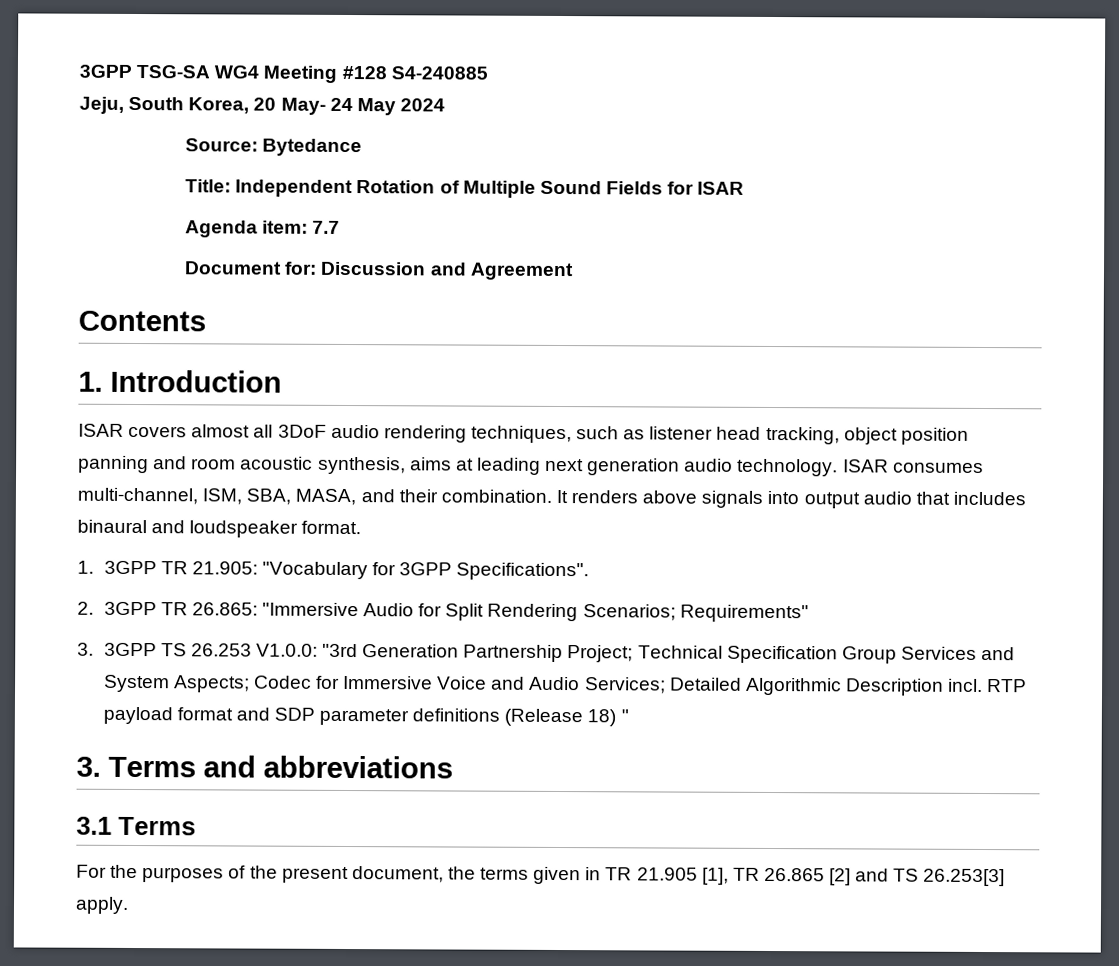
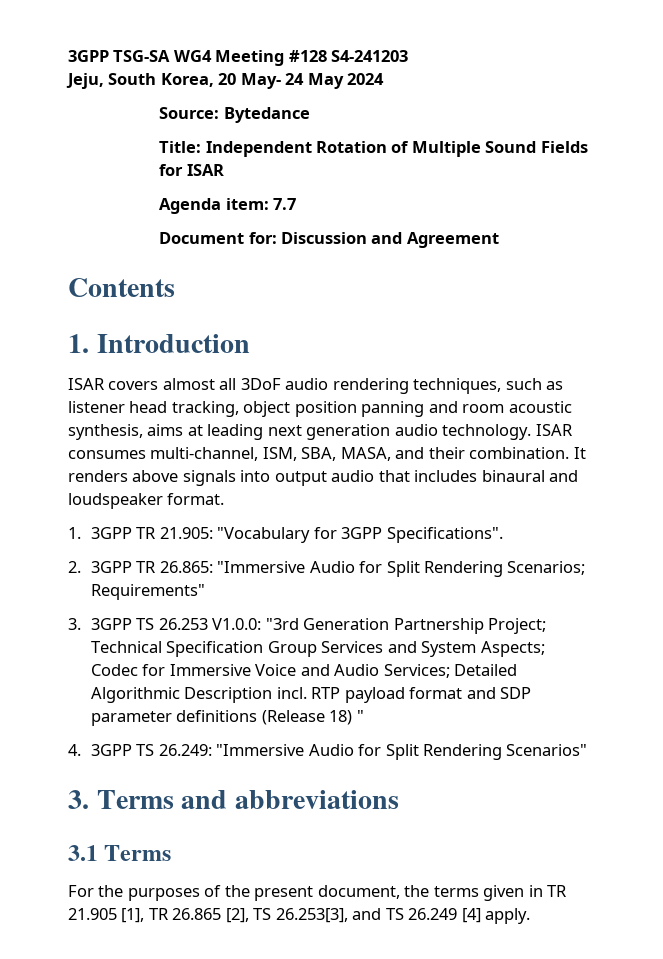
[390,66,488,80] S4-240885 -> [331,50,409,62] S4-241203
(629, 716) none -> [68,744,588,760] // 4. 3GPP TS 26.249: "Immersive Audio for Split Rendering Scenarios"
[829,868,1006,887] [2] and TS 26.253[3] -> [225,908,481,923] [2], TS 26.253[3], and TS 26.249 [4]

